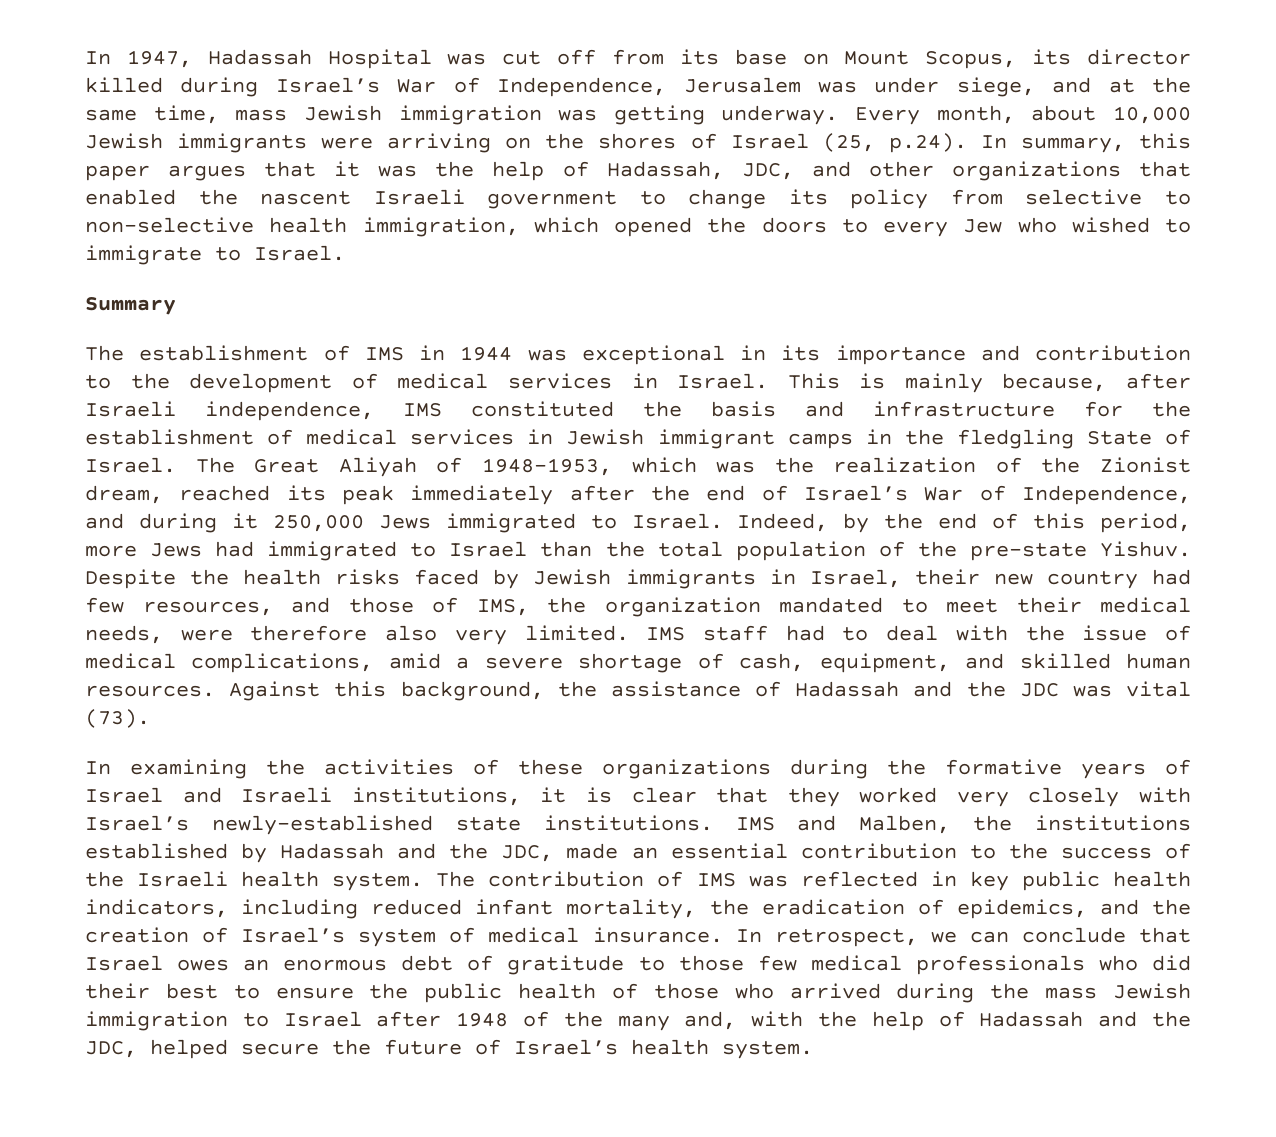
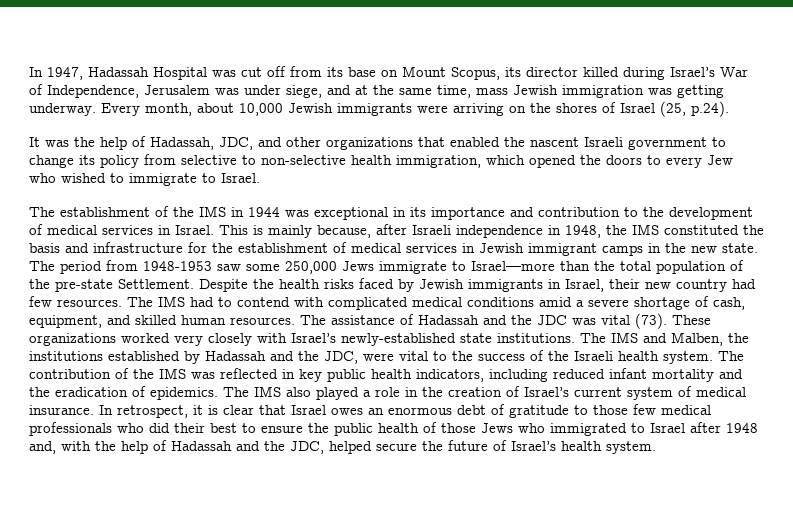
[980,133,1192,153] [85,161,361,181] In summary, this paper argues that it -> [29,137,40,147] // It
[85,297,176,315] // Summary -> (260, 178) none
(350, 353) none -> [173,207,194,217] the
[205,401,374,421] independence, -> [456,225,627,238] independence in 1948, the
[956,429,1192,449] [85,457,1192,477] [85,485,1192,505] [85,513,1192,533] [85,541,528,561] fledgling State of Israel. The Great Aliyah of 1948-1953, which was the realization of the Zionist dream, reached its peak immediately after the end of Israel’s War of Independence, and during it 250,000 Jews immigrated to Israel. Indeed, by the end of this period, more Jews had immigrated to Israel -> [691,243,758,253] [29,260,555,274] new state. The period from 1948-1953 saw some 250,000 Jews immigrate to Israel—more
[1100,541,1191,557] Yishuv. -> [118,279,194,289] Settlement.
[142,597,1191,617] [85,625,1191,645] [85,653,374,673] resources, and those of IMS, the organization mandated to meet their medical needs, were therefore also very limited. IMS staff had to deal with the issue of medical complications, -> [57,296,534,310] resources. The IMS had to contend with complicated medical conditions
[229,681,597,701] Against this background, the -> [300,315,326,325] The
[85,759,1191,779] [85,787,840,807] // In examining the activities of these organizations during the formative years of Israel and Israeli institutions, it is clear that they -> [672,315,711,325] [29,333,116,346] These organizations
(713, 823) none -> [580,333,606,343] The
[566,843,957,859] made an essential contribution -> [363,351,428,361] were vital
(684, 879) none -> [133,369,154,379] the
[566,899,697,919] mortality, -> [652,369,743,382] mortality and
[956,899,1139,919] epidemics, and -> [150,386,418,400] epidemics. The IMS also played a role in
(346, 935) none -> [574,387,622,397] current
[930,927,1126,943] we can conclude -> [193,405,254,415] it is clear
[734,983,1191,1003] [85,1011,228,1031] who arrived during the mass Jewish immigration -> [481,423,627,436] Jews who immigrated
[523,1011,670,1031] of the many -> (758, 428) none

